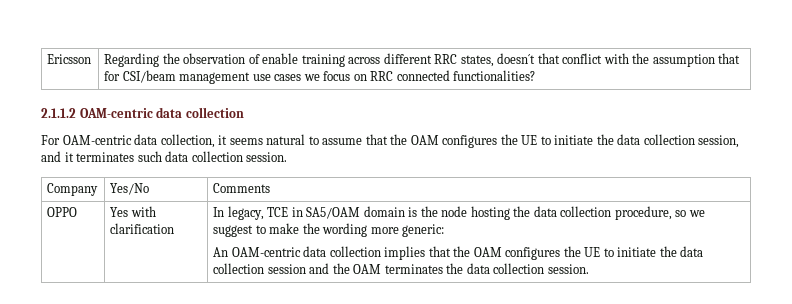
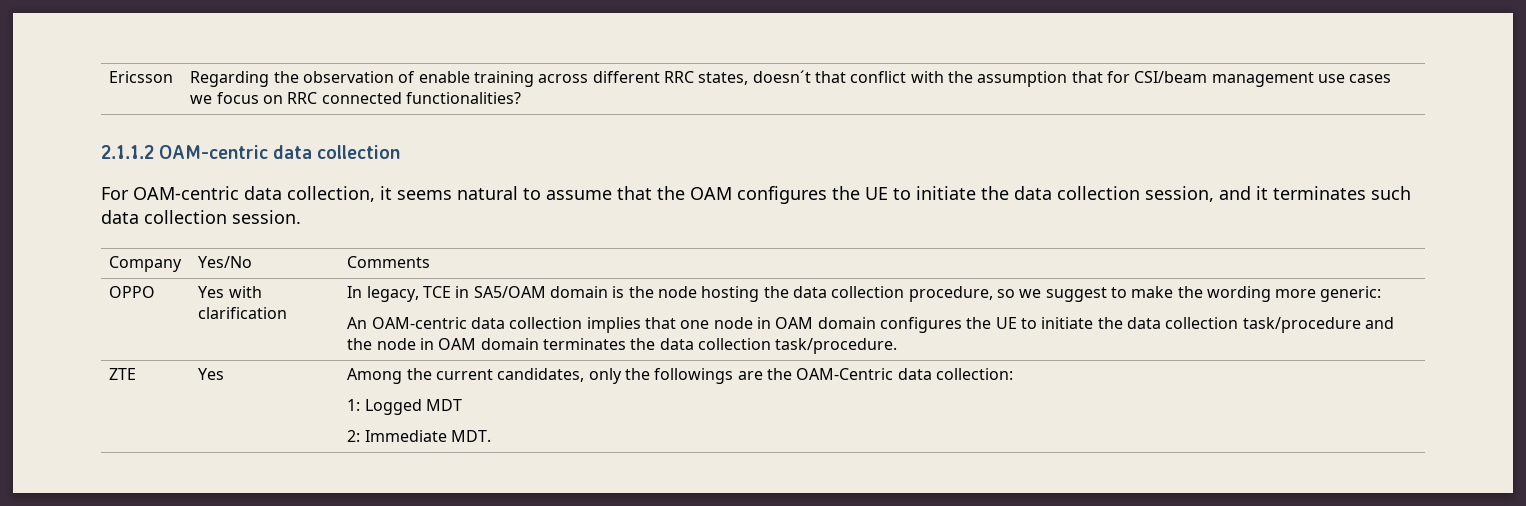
[453,246,704,260] [213,263,306,274] the OAM configures the UE to initiate the data collection session -> [680,317,1361,333] one node in OAM domain configures the UE to initiate the data collection task/procedure
[353,263,589,274] OAM terminates the data collection session. -> [376,338,898,354] [109,368,137,380] [198,368,225,380] [347,368,1013,384] [347,399,463,415] [347,430,492,442] node in OAM domain terminates the data collection task/procedure. // ZTE | Yes | Among the current candidates, only the followings are the OAM-Centric data collection: // 1: Logged MDT // 2: Immediate MDT.

